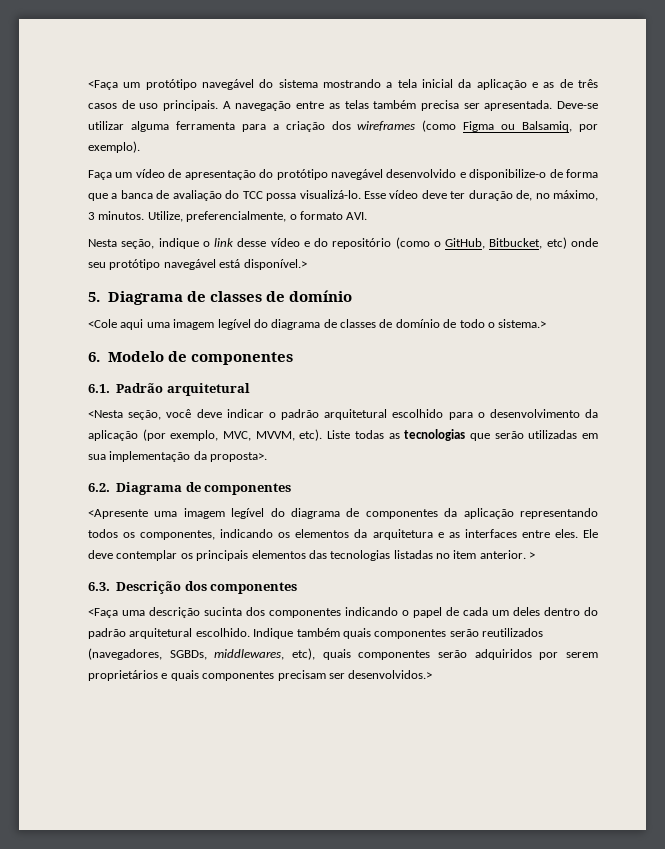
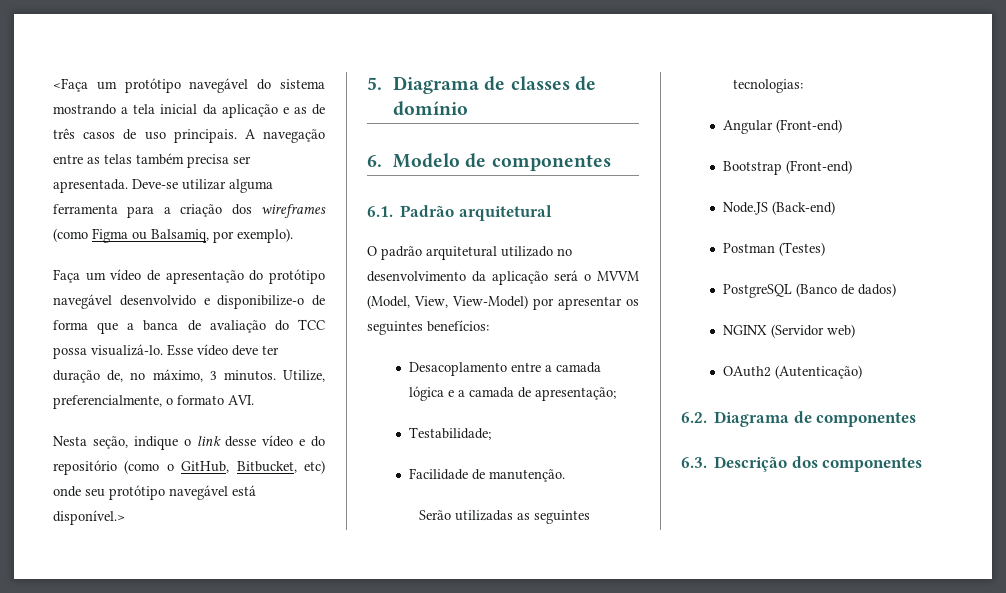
[88,319,547,330] // <Cole aqui uma imagem legível do diagrama de classes de domínio de todo o sistema.> -> (469, 108) none
[88,409,598,420] [88,429,598,441] [88,451,268,462] [88,482,292,495] [88,508,598,519] [88,529,599,540] [88,550,536,561] [88,581,298,594] [88,607,598,618] [88,628,543,639] [88,648,598,660] [88,670,433,681] <Nesta seção, você deve indicar o padrão arquitetural escolhido para o desenvolvimento da aplicação (por exemplo, MVC, MVVM, etc). Liste todas as tecnologias que serão utilizadas em sua implementação da proposta>. // 6.2. Diagrama de componentes // <Apresente uma imagem legível do diagrama de componentes da aplicação representando todos os componentes, indicando os elementos da arquitetura e as interfaces entre eles. Ele deve contemplar os principais elementos das tecnologias listadas no item anterior. > // 6.3. Descrição dos componentes // <Faça uma descrição sucinta dos componentes indicando o papel de cada um deles dentro do padrão arquitetural escolhido. Indique também quais componentes serão reutilizados (navegadores, SGBDs, middlewares, etc), quais componentes serão adquiridos por serem proprietários e quais componentes precisam ser desenvolvidos.> -> [367,246,572,260] [367,270,639,285] [367,295,639,310] [367,320,489,335] [409,362,602,376] [409,386,617,401] [409,427,492,440] [409,468,566,482] [419,510,591,524] [733,79,804,93] [723,119,843,134] [723,160,853,175] [723,201,836,215] [723,242,826,256] [723,283,897,298] [723,324,856,338] [723,365,863,379] [681,411,917,427] [681,456,923,472] O padrão arquitetural utilizado no desenvolvimento da aplicação será o MVVM (Model, View, View-Model) por apresentar os seguintes benefícios: // Desacoplamento entre a camada lógica e a camada de apresentação; // Testabilidade; // Facilidade de manutenção. // Serão utilizadas as seguintes tecnologias: // Angular (Front-end) // Bootstrap (Front-end) // Node.JS (Back-end) // Postman (Testes) // PostgreSQL (Banco de dados) // NGINX (Servidor web) // OAuth2 (Autenticação) // 6.2. Diagrama de componentes // 6.3. Descrição dos componentes

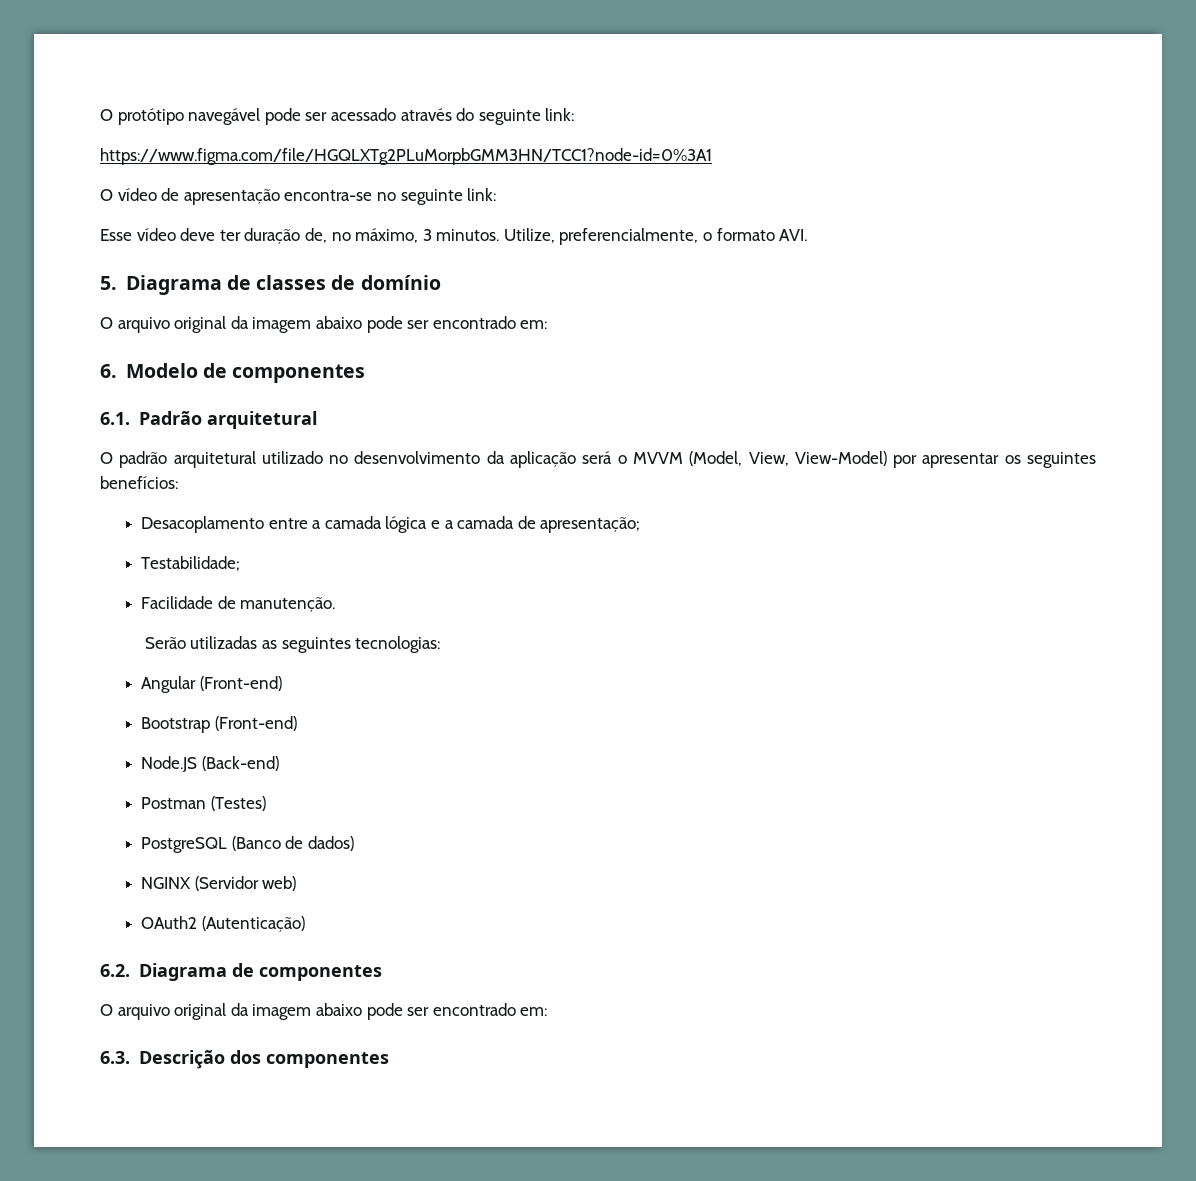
[53,78,325,93] [53,104,325,118] [53,128,325,143] [53,153,251,168] [53,179,273,193] [53,204,326,218] [53,228,293,243] [53,269,325,284] [53,294,325,309] [53,319,325,334] [53,344,163,359] <Faça um protótipo navegável do sistema mostrando a tela inicial da aplicação e as de três casos de uso principais. A navegação entre as telas também precisa ser apresentada. Deve-se utilizar alguma ferramenta para a criação dos wireframes (como Figma ou Balsamiq, por exemplo). // Faça um vídeo de apresentação do protótipo navegável desenvolvido e disponibilize-o de forma que a banca de avaliação do TCC possa visualizá-lo. -> [100,108,575,125] [100,148,712,165] [100,188,497,205] O protótipo navegável pode ser acessado através do seguinte link: // https://www.figma.com/file/HGQLXTg2PLuMorpbGMM3HN/TCC1?node-id=0%3A1 // O vídeo de apresentação encontra-se no seguinte link: //
[53,435,325,450] [53,460,325,475] [53,485,256,500] [53,510,125,525] // Nesta seção, indique o link desse vídeo e do repositório (como o GitHub, Bitbucket, etc) onde seu protótipo navegável está disponível.> -> (808, 235) none
(469, 108) none -> [100,316,548,333] // O arquivo original da imagem abaixo pode ser encontrado em:
(917, 419) none -> [100,1003,548,1020] // O arquivo original da imagem abaixo pode ser encontrado em:

